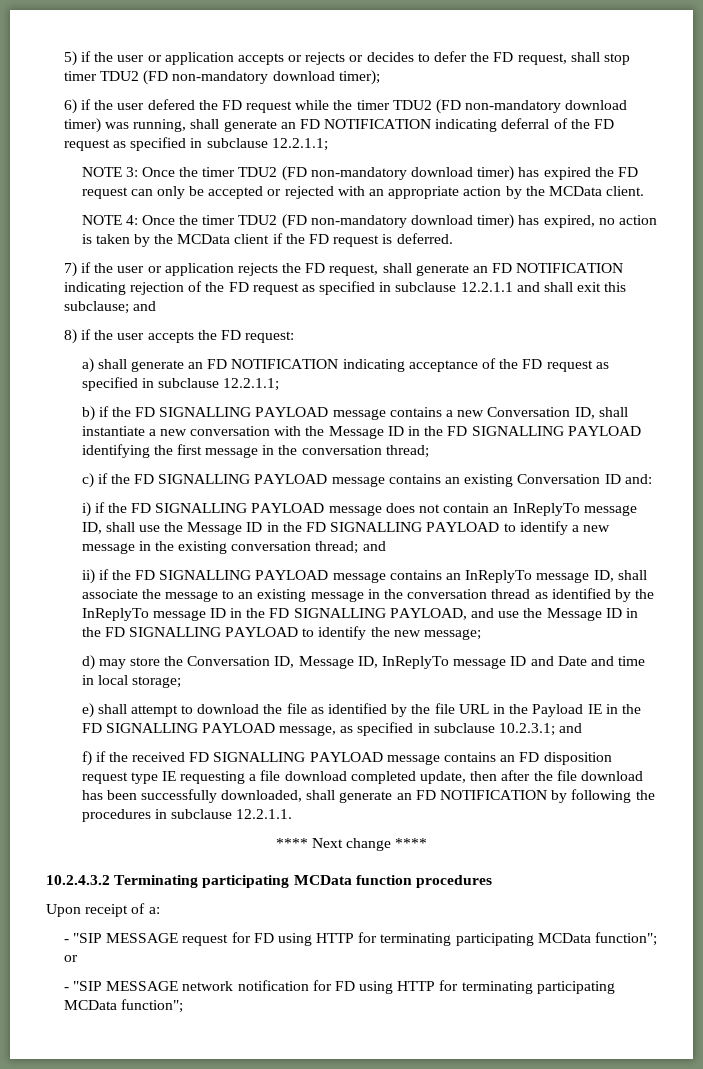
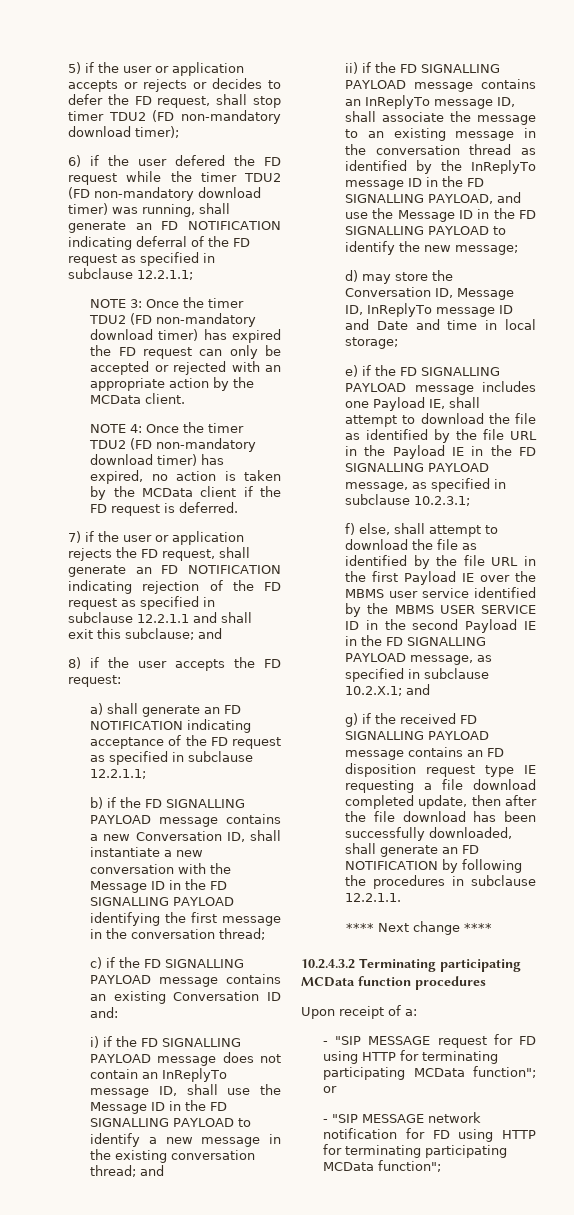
(94, 710) none -> [362,365,501,376] [345,381,536,395] [345,397,446,411] if the FD SIGNALLING PAYLOAD message includes one Payload IE,
[559,723,583,733] [81,751,92,766] and // f) -> [345,523,499,537] [345,539,478,550] [345,555,536,569] [345,571,536,585] [345,587,536,598] [345,603,536,617] [345,619,536,633] [345,635,487,646] [345,653,493,665] [345,668,490,682] [345,684,431,696] [345,713,359,727] // f) else, shall attempt to download the file as identified by the file URL in the first Payload IE over the MBMS user service identified by the MBMS USER SERVICE ID in the second Payload IE in the FD SIGNALLING PAYLOAD message, as specified in subclause 10.2.X.1; and // g)

